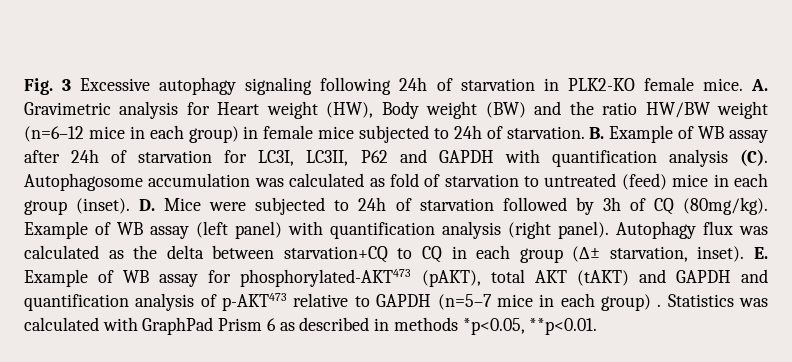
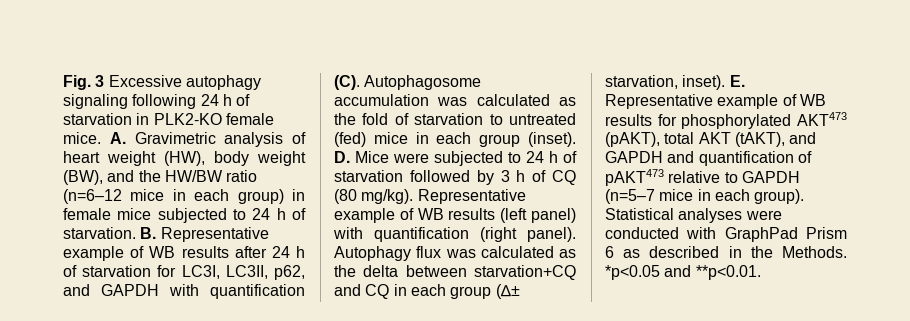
[399,77,428,91] 24h -> [200,94,232,106] 24 h
[186,101,768,119] for Heart weight (HW), Body weight (BW) and the ratio HW/BW weight -> [292,132,306,144] [63,151,306,166] [63,170,258,185] of heart weight (HW), body weight (BW), and the HW/BW ratio
[453,125,482,139] 24h -> [252,208,286,220] 24 h
[609,125,768,143] [24,149,100,163] Example of WB assay after 24h -> [160,227,269,242] [63,246,305,261] Representative example of WB results after 24 h
[360,150,388,163] P62 -> [274,265,305,280] p62,
[668,149,728,167] analysis -> (305, 291) none
(385, 182) none -> [334,113,356,125] the
[621,173,667,190] (feed) -> [334,132,366,147] (fed)
[358,197,387,211] 24h -> [526,151,558,163] 24 h
[602,197,769,215] [24,221,189,239] 3h of CQ (80mg/kg). Example of WB assay -> [500,170,576,185] [334,189,526,204] [334,208,496,223] 3 h of CQ (80 mg/kg). Representative example of WB results
[442,221,501,239] analysis -> (469, 234) none
[397,248,413,259] to -> [334,284,361,296] and
[24,269,412,287] Example of WB assay for phosphorylated-AKT473 -> [605,94,826,109] [605,112,847,129] Representative example of WB results for phosphorylated AKT473
[576,270,629,286] (tAKT) -> [734,132,785,147] (tAKT),
[135,293,288,311] analysis of p-AKT473 -> [797,151,812,163] [605,169,664,186] of pAKT473
[600,294,768,311] [24,317,99,331] group) . Statistics was calculated -> [754,189,805,204] [605,208,782,223] [605,227,679,239] group). Statistical analyses were conducted
[393,317,525,335] methods *p<0.05, -> [750,246,847,258] [605,265,692,280] the Methods. *p<0.05 and

